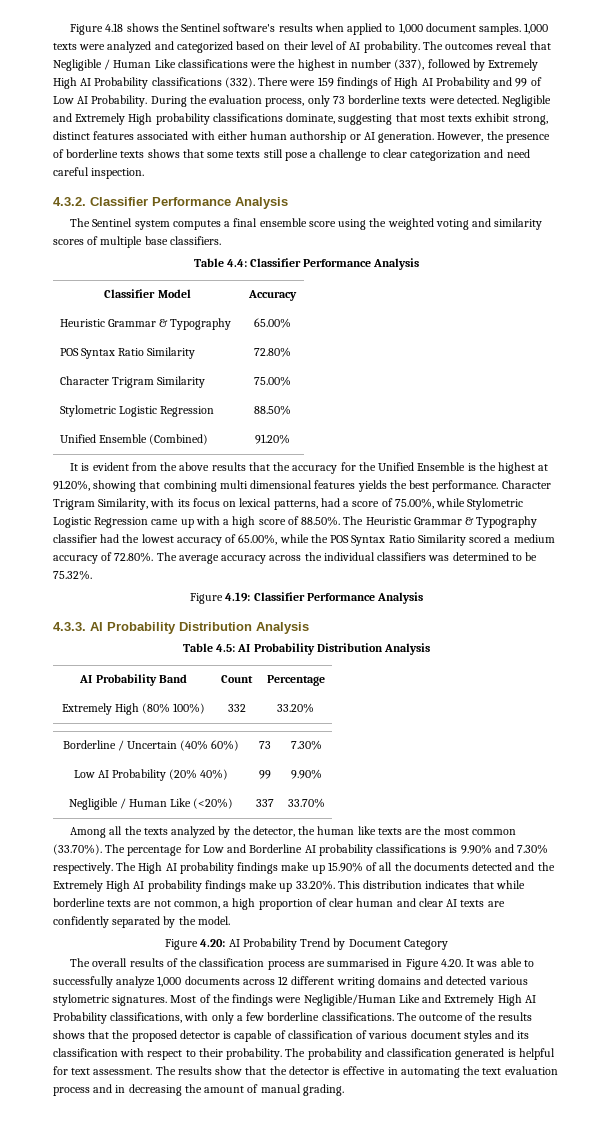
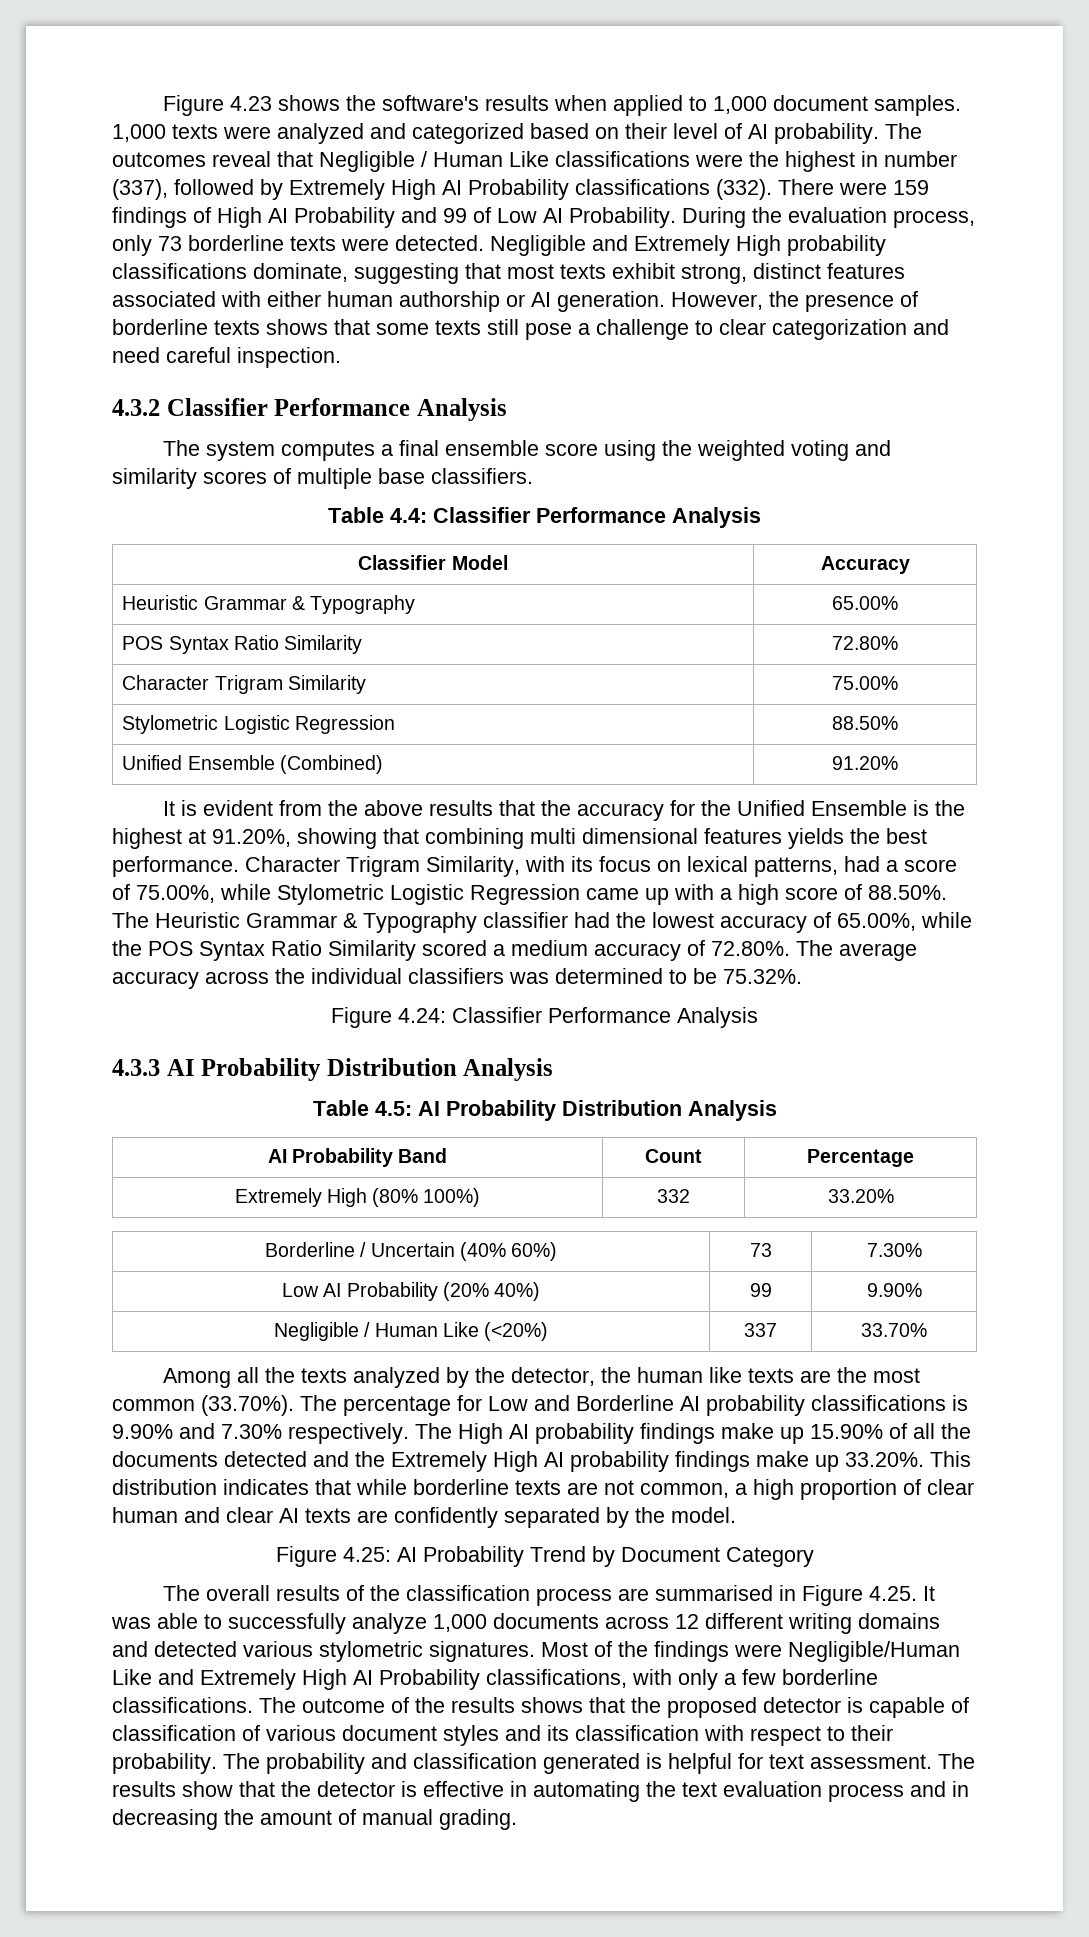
[70,23,124,35] Figure 4.18 -> [163,95,273,116] Figure 4.23
[181,23,222,32] Sentinel -> (377, 103) none
[53,197,86,206] 4.3.2. -> [112,399,160,416] 4.3.2
[92,218,133,227] Sentinel -> (201, 448) none
[225,592,423,604] [53,622,86,631] 4.19: Classifier Performance Analysis // 4.3.3. -> [398,1007,758,1028] [112,1059,160,1076] 4.24: Classifier Performance Analysis // 4.3.3
[200,939,226,947] 4.20: -> [342,1547,391,1562] 4.25:
[440,959,463,967] 4.20. -> [869,1586,918,1601] 4.25.

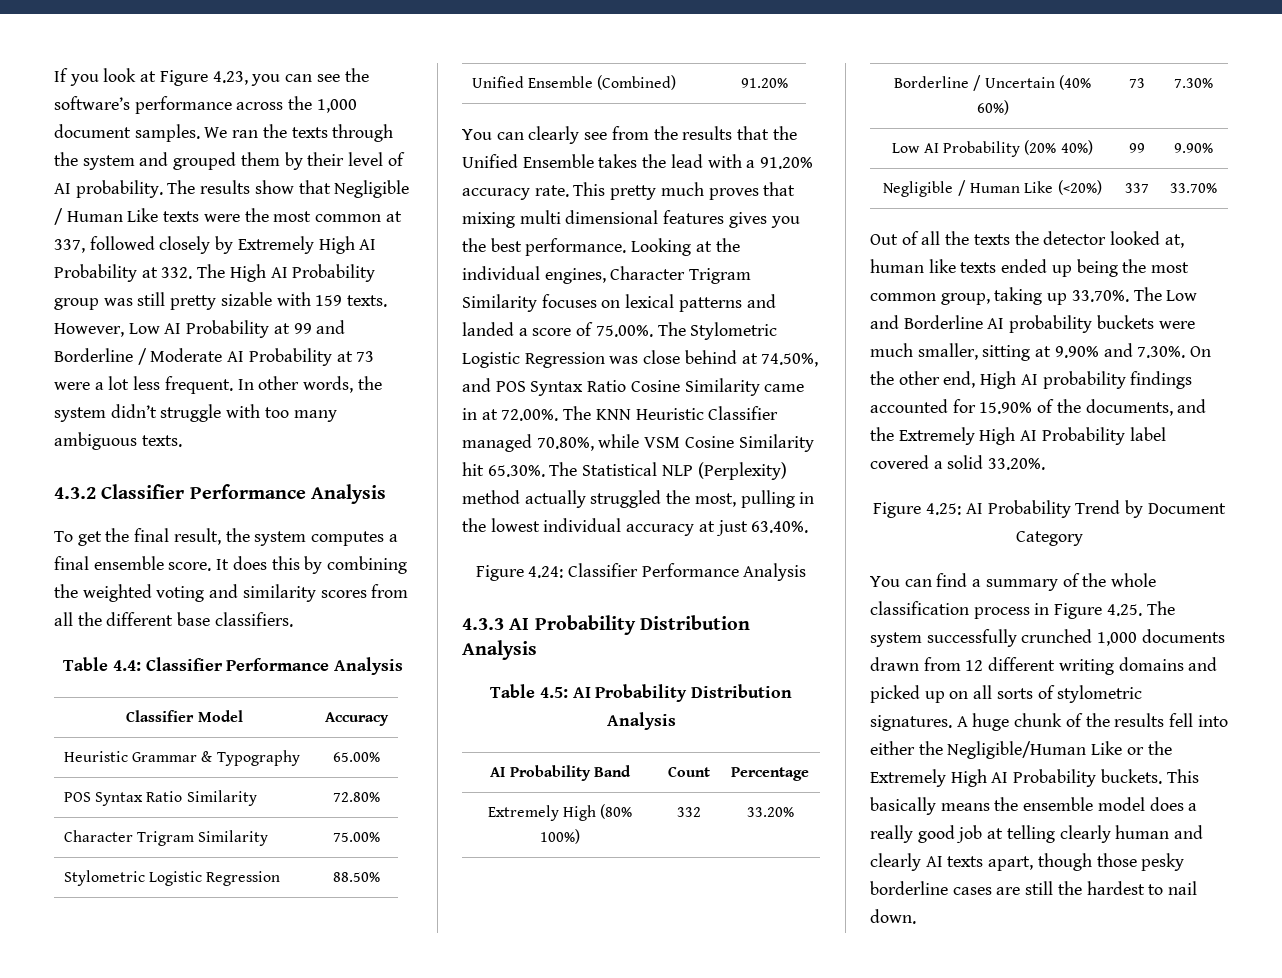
[163,95,962,116] [112,123,619,144] Figure 4.23 shows the software's results when applied to 1,000 document samples. 1,000 texts were analyzed and categorized based on -> [54,68,369,86] [54,96,357,114] [54,124,394,142] [54,152,303,170] If you look at Figure 4.23, you can see the software’s performance across the 1,000 document samples. We ran the texts through the system and grouped them by
[112,151,271,167] outcomes reveal -> [200,180,294,194] results show
[555,151,690,167] classifications -> [163,211,200,222] texts
[785,151,957,172] [112,179,254,200] highest in number (337), followed -> [273,211,402,222] [54,236,211,254] most common at 337, followed closely
[575,179,929,200] [112,207,975,228] [112,235,886,256] [112,263,905,284] [112,291,918,312] [112,319,949,340] [112,347,341,368] [112,398,507,421] [163,440,201,456] classifications (332). There were 159 findings of High AI Probability and 99 of Low AI Probability. During the evaluation process, only 73 borderline texts were detected. Negligible and Extremely High probability classifications dominate, suggesting that most texts exhibit strong, distinct features associated with either human authorship or AI generation. However, the presence of borderline texts shows that some texts still pose a challenge to clear categorization and need careful inspection. // 4.3.2 Classifier Performance Analysis // The -> [141,264,376,282] [54,292,388,310] [54,320,346,338] [54,348,375,366] [54,376,382,394] [54,404,337,422] [54,432,182,450] [54,484,386,504] [54,528,250,546] at 332. The High AI Probability group was still pretty sizable with 159 texts. However, Low AI Probability at 99 and Borderline / Moderate AI Probability at 73 were a lot less frequent. In other words, the system didn’t struggle with too many ambiguous texts. // 4.3.2 Classifier Performance Analysis // To get the final result, the
[545,440,657,461] score using -> [168,556,408,574] score. It does this by combining
[273,468,372,489] of multiple -> [371,584,409,598] [54,612,174,626] from all the different
[163,800,274,816] It is evident -> [462,126,608,144] You can clearly see
[364,800,424,816] above -> (678, 133) none
[577,800,966,821] [112,828,524,849] accuracy for the Unified Ensemble is the highest at 91.20%, showing that combining -> [462,154,814,169] [462,182,796,200] [462,212,515,228] Unified Ensemble takes the lead with a 91.20% accuracy rate. This pretty much proves that mixing
[788,828,844,849] yields -> [728,212,800,228] gives you
[245,856,880,877] Character Trigram Similarity, with its focus on lexical patterns, had -> [631,238,740,256] [462,266,752,284] [462,294,776,312] [462,322,514,336] Looking at the individual engines, Character Trigram Similarity focuses on lexical patterns and landed
[136,884,947,905] [112,912,972,933] [112,940,917,961] [112,968,802,989] 75.00%, while Stylometric Logistic Regression came up with a high score of 88.50%. The Heuristic Grammar & Typography classifier had the lowest accuracy of 65.00%, while the POS Syntax Ratio Similarity scored a medium accuracy of 72.80%. The average accuracy across the individual classifiers was determined to be 75.32%. -> [595,322,778,340] [462,350,819,368] [462,378,805,396] [462,406,779,421] [462,434,814,452] [462,462,787,480] [462,490,815,508] [462,518,809,536] 75.00%. The Stylometric Logistic Regression was close behind at 74.50%, and POS Syntax Ratio Cosine Similarity came in at 72.00%. The KNN Heuristic Classifier managed 70.80%, while VSM Cosine Similarity hit 65.30%. The Statistical NLP (Perplexity) method actually struggled the most, pulling in the lowest individual accuracy at just 63.40%.
[163,1368,232,1388] Among -> [870,231,919,245] Out of
[353,1367,921,1388] [112,1395,482,1416] analyzed by the detector, the human like texts are the most common (33.70%). The percentage for -> [1014,231,1184,248] [870,259,1190,277] [870,287,1162,305] the detector looked at, human like texts ended up being the most common group, taking up 33.70%. The
[811,1395,968,1411] [112,1423,971,1444] [112,1451,307,1467] classifications is 9.90% and 7.30% respectively. The High AI probability findings make up 15.90% of all the documents detected -> [1096,315,1195,329] [870,343,1212,361] [870,371,1193,389] [870,399,1173,416] buckets were much smaller, sitting at 9.90% and 7.30%. On the other end, High AI probability findings accounted for 15.90% of the documents,
[570,1451,971,1472] [112,1479,974,1500] [112,1507,736,1528] probability findings make up 33.20%. This distribution indicates that while borderline texts are not common, a high proportion of clear human and clear AI texts are confidently separated by the model. -> [1041,427,1166,445] [870,455,1046,470] Probability label covered a solid 33.20%.
[163,1585,401,1601] The overall results of the -> [870,573,1157,591] You can find a summary of the whole
[618,1585,774,1601] are summarised -> (1030, 613) none
[923,1586,936,1601] [111,1613,669,1634] It was able to successfully analyze 1,000 documents across -> [1146,601,1175,615] [870,629,1225,647] [870,657,961,671] The system successfully crunched 1,000 documents drawn from
[154,1641,960,1662] [112,1669,878,1690] [112,1697,969,1718] [112,1725,893,1746] [112,1753,975,1774] [112,1781,969,1802] [112,1809,517,1830] detected various stylometric signatures. Most of the findings were Negligible/Human Like and Extremely High AI Probability classifications, with only a few borderline classifications. The outcome of the results shows that the proposed detector is capable of classification of various document styles and its classification with respect to their probability. The probability and classification generated is helpful for text assessment. The results show that the detector is effective in automating the text evaluation process and in decreasing the amount of manual grading. -> [870,685,1143,703] [870,713,1228,731] [870,741,1172,759] [870,769,1199,787] [870,797,1198,815] [870,825,1204,843] [870,853,1185,871] [870,881,1198,895] [870,909,916,924] picked up on all sorts of stylometric signatures. A huge chunk of the results fell into either the Negligible/Human Like or the Extremely High AI Probability buckets. This basically means the ensemble model does a really good job at telling clearly human and clearly AI texts apart, though those pesky borderline cases are still the hardest to nail down.

